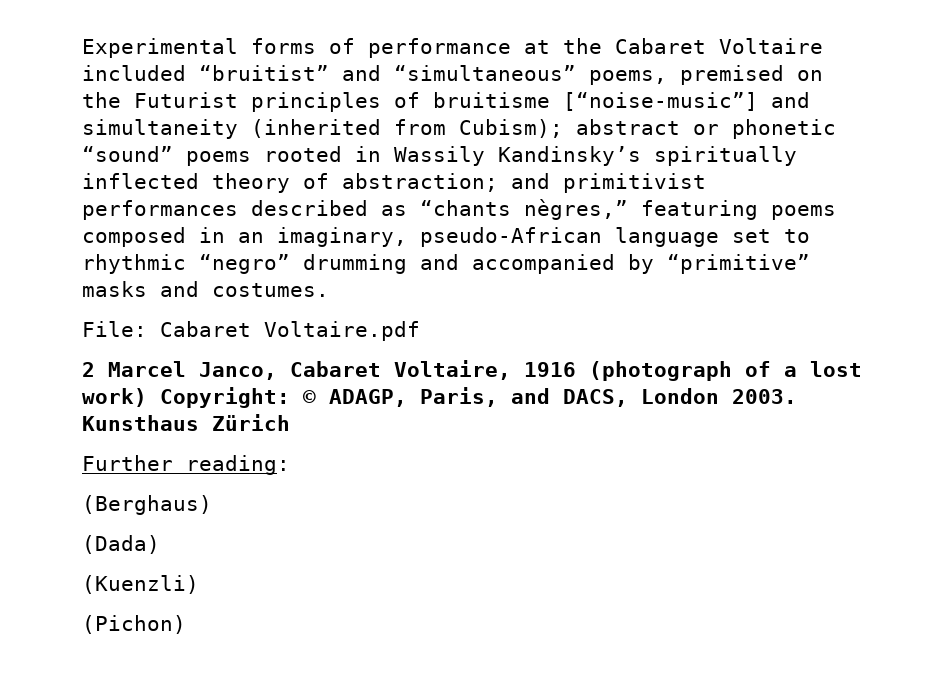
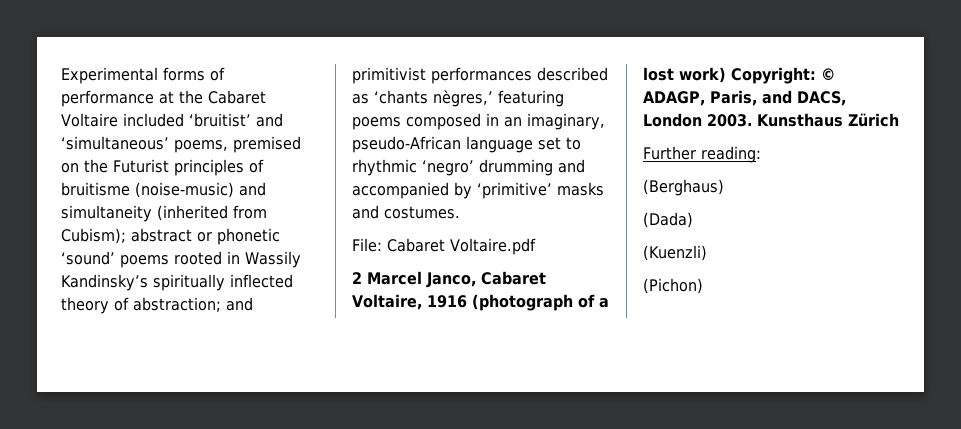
[199,65,576,81] “bruitist” and “simultaneous” -> [188,113,283,127] [61,136,169,150] ‘bruitist’ and ‘simultaneous’
[563,92,758,111] [“noise-music”] -> [135,182,234,198] (noise-music)
[82,146,173,162] “sound” -> [61,251,115,265] ‘sound’
[420,199,628,220] “chants nègres,” -> [374,90,493,107] ‘chants nègres,’
[199,254,290,274] “negro” -> [422,160,474,176] ‘negro’
[667,254,810,274] “primitive” -> [477,182,552,199] ‘primitive’

